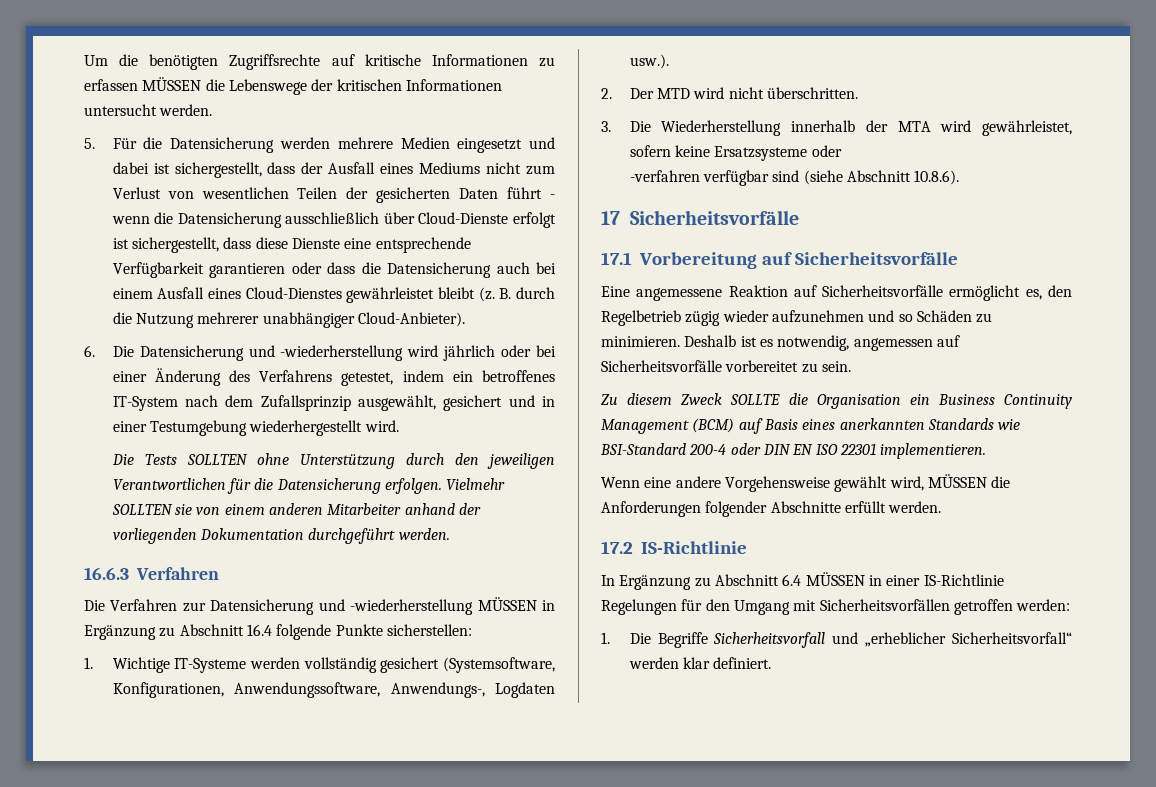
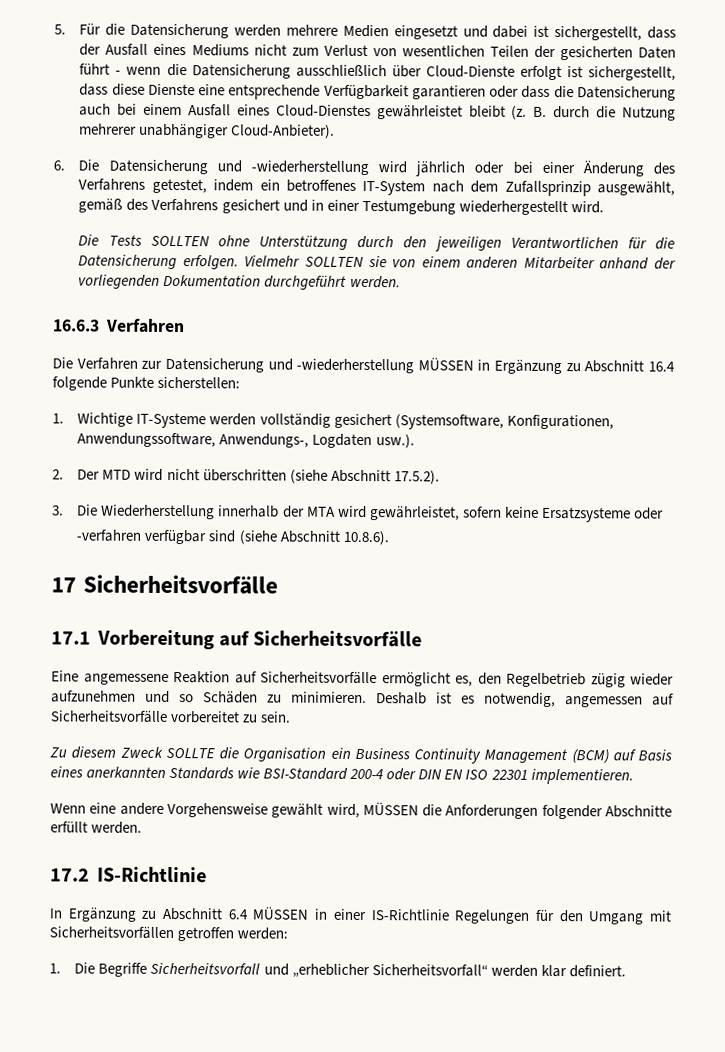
[84,54,555,70] [84,77,502,95] [84,104,213,116] Um die benötigten Zugriffsrechte auf kritische Informationen zu erfassen MÜSSEN die Lebenswege der kritischen Informationen untersucht werden. // -> (54, 29) none
(437, 403) none -> [78,198,219,213] gemäß des Verfahrens
[767,87,859,99] überschritten. -> [202,469,440,485] überschritten (siehe Abschnitt 17.5.2).

